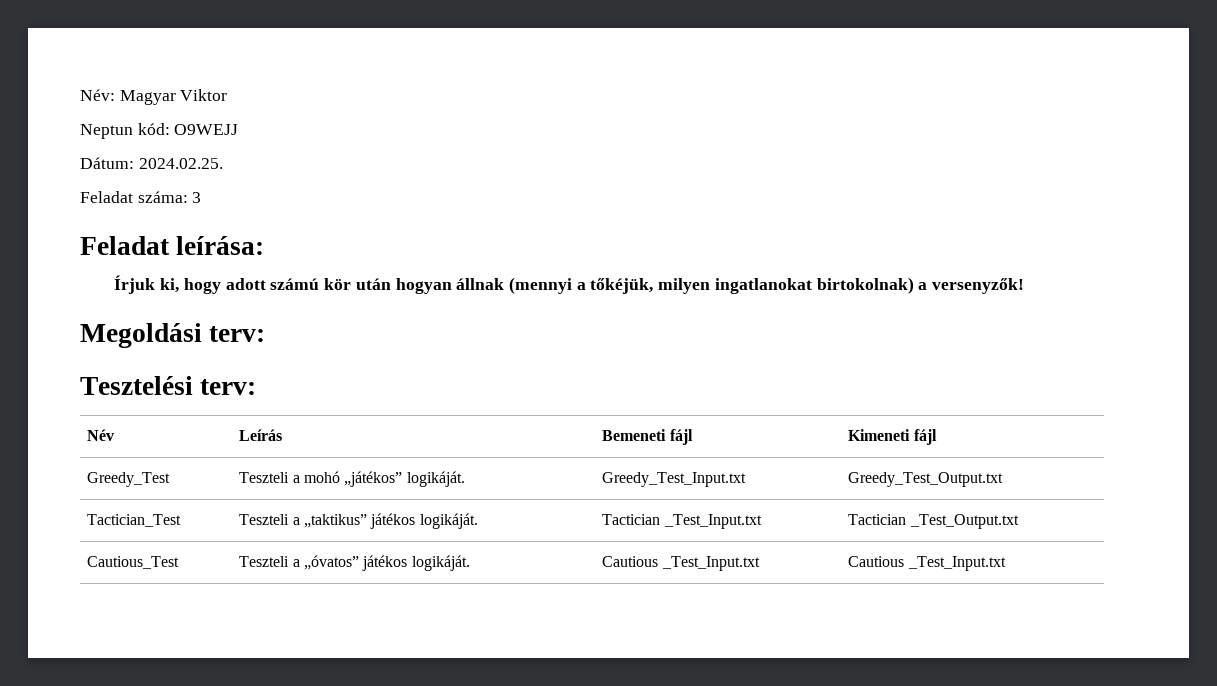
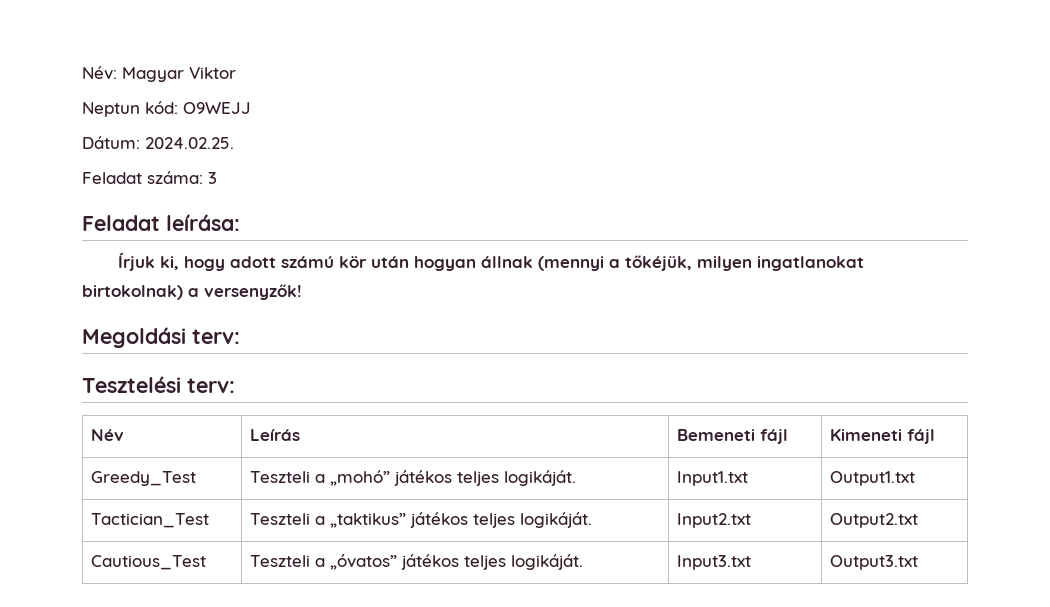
[304,471,465,487] [602,472,747,487] [848,472,1004,487] mohó „játékos” logikáját. | Greedy_Test_Input.txt | Greedy_Test_Output.txt -> [330,470,577,486] [677,471,749,486] [830,471,916,486] „mohó” játékos teljes logikáját. | Input1.txt | Output1.txt
[419,513,478,529] [602,514,762,529] [848,514,1019,529] logikáját. | Tactician _Test_Input.txt | Tactician _Test_Output.txt -> [473,512,593,528] [677,513,752,528] [830,513,919,528] teljes logikáját. | Input2.txt | Output2.txt
[411,555,470,571] [602,556,760,571] [848,556,1006,571] logikáját. | Cautious _Test_Input.txt | Cautious _Test_Input.txt -> [464,554,584,570] [677,555,752,570] [830,555,919,570] teljes logikáját. | Input3.txt | Output3.txt

